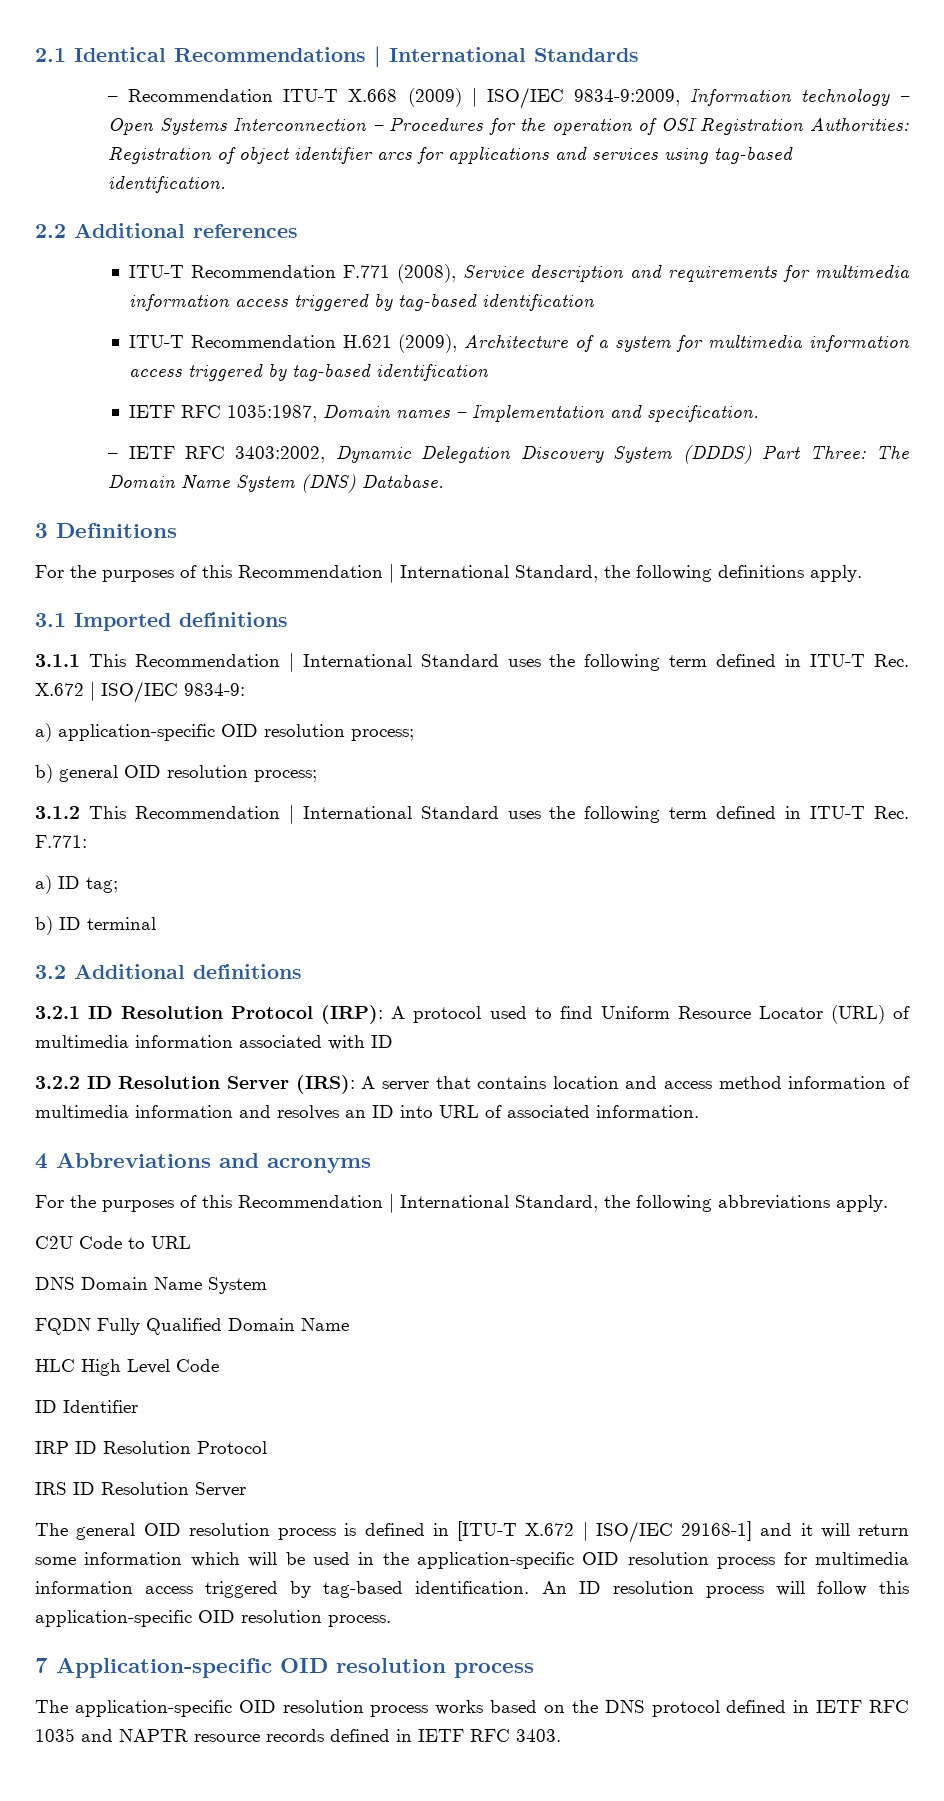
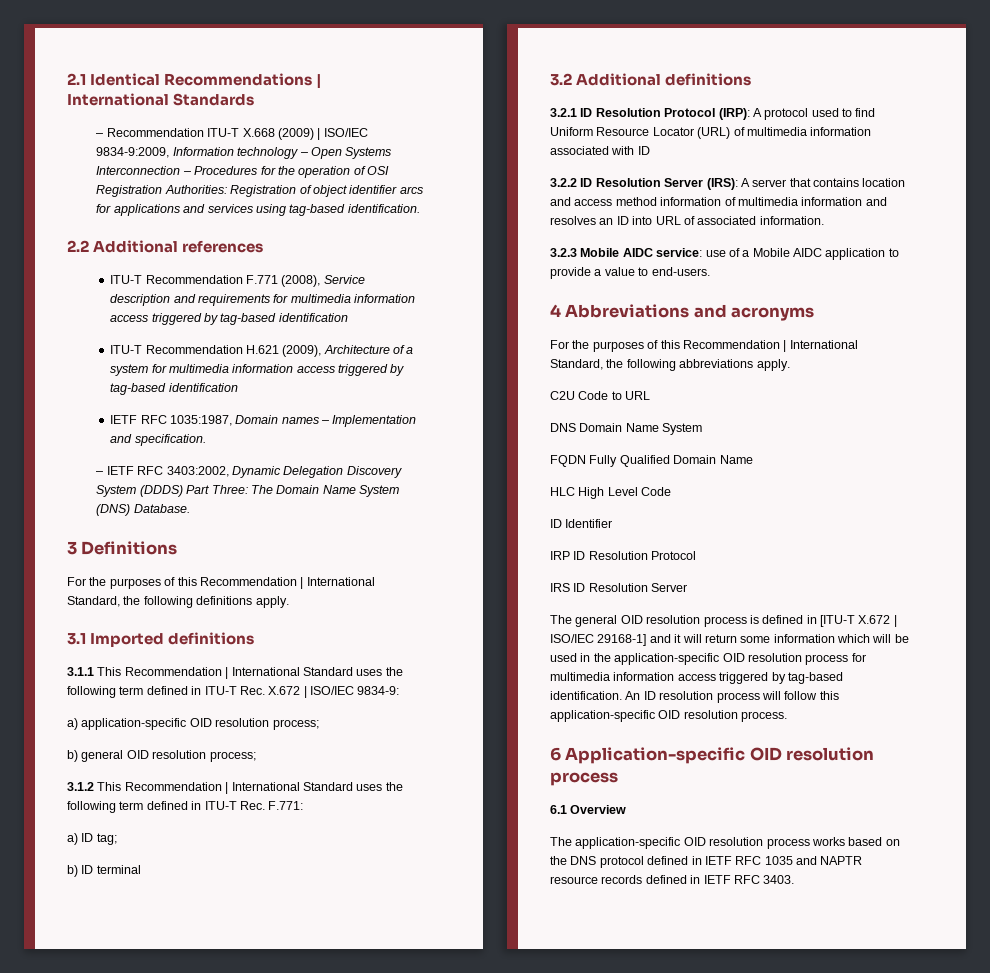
(699, 1111) none -> [550,248,899,260] [550,267,710,279] // 3.2.3 Mobile AIDC service: use of a Mobile AIDC application to provide a value to end-users.
[35,1658,48,1673] 7 -> [550,747,561,761] 6
(534, 1670) none -> [550,805,627,814] // 6.1 Overview

